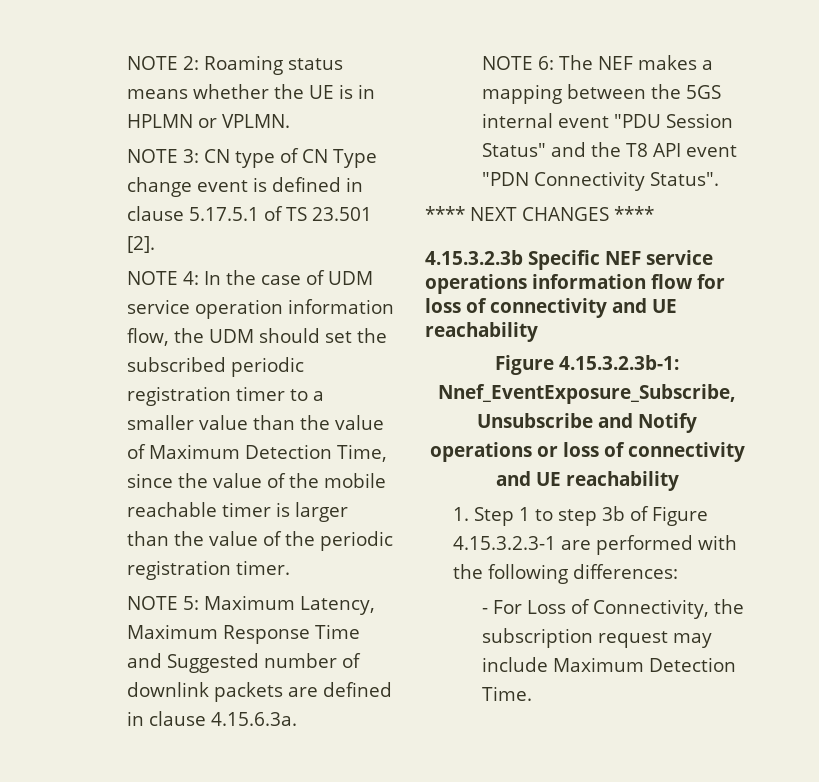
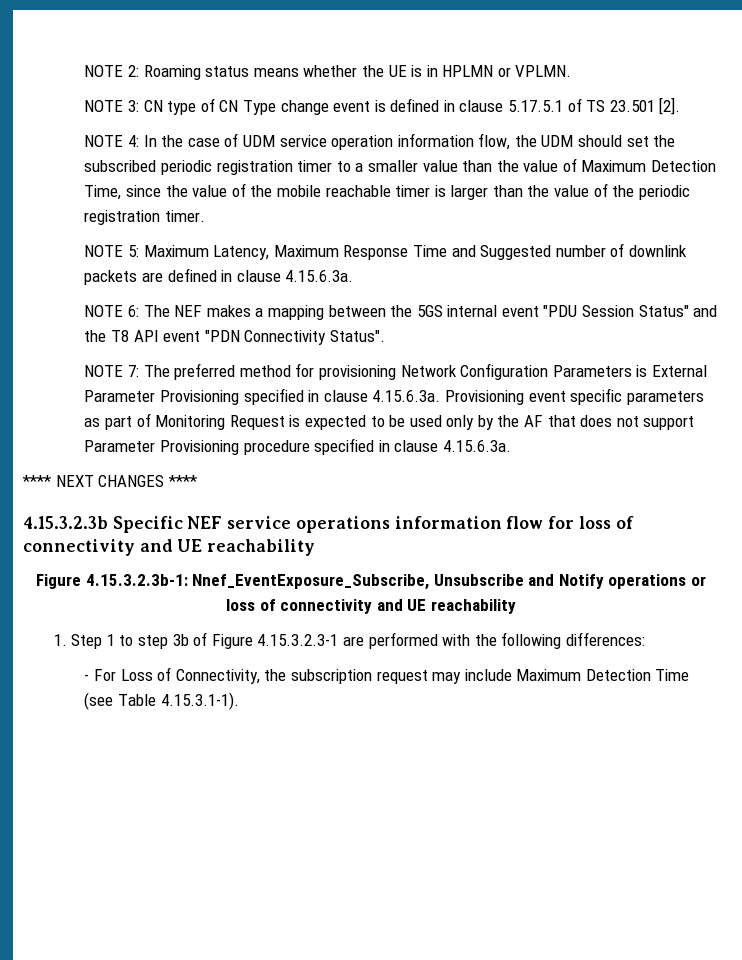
(719, 179) none -> [84,363,707,380] [84,388,704,405] [84,413,695,430] [84,438,511,455] // NOTE 7: The preferred method for provisioning Network Configuration Parameters is External Parameter Provisioning specified in clause 4.15.6.3a. Provisioning event specific parameters as part of Monitoring Request is expected to be used only by the AF that does not support Parameter Provisioning procedure specified in clause 4.15.6.3a.
[481,686,532,701] Time. -> [655,669,690,681] [84,692,239,710] Time (see Table 4.15.3.1-1).

